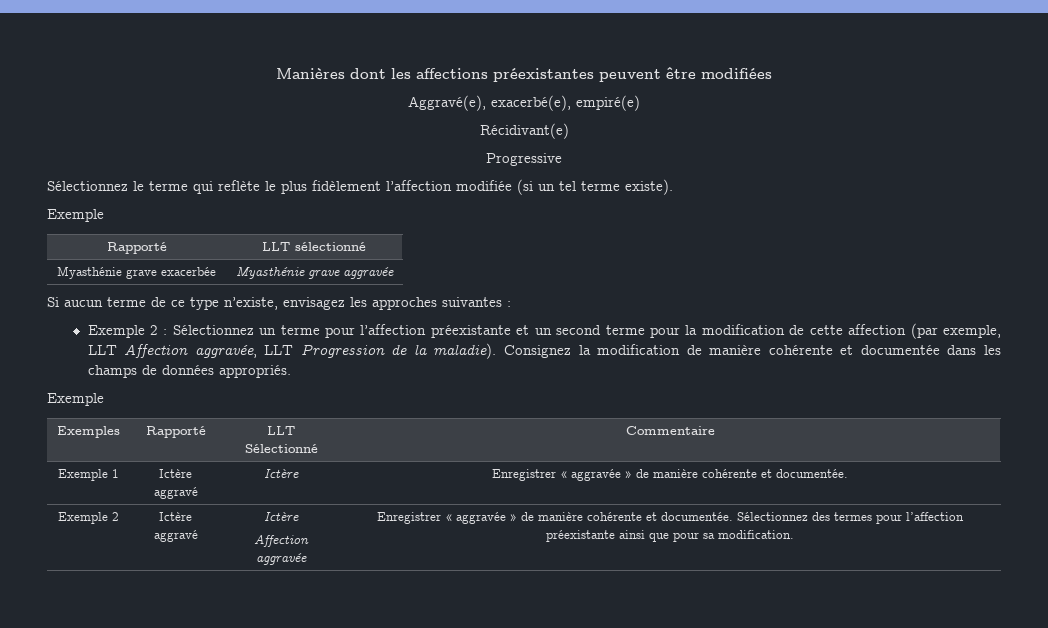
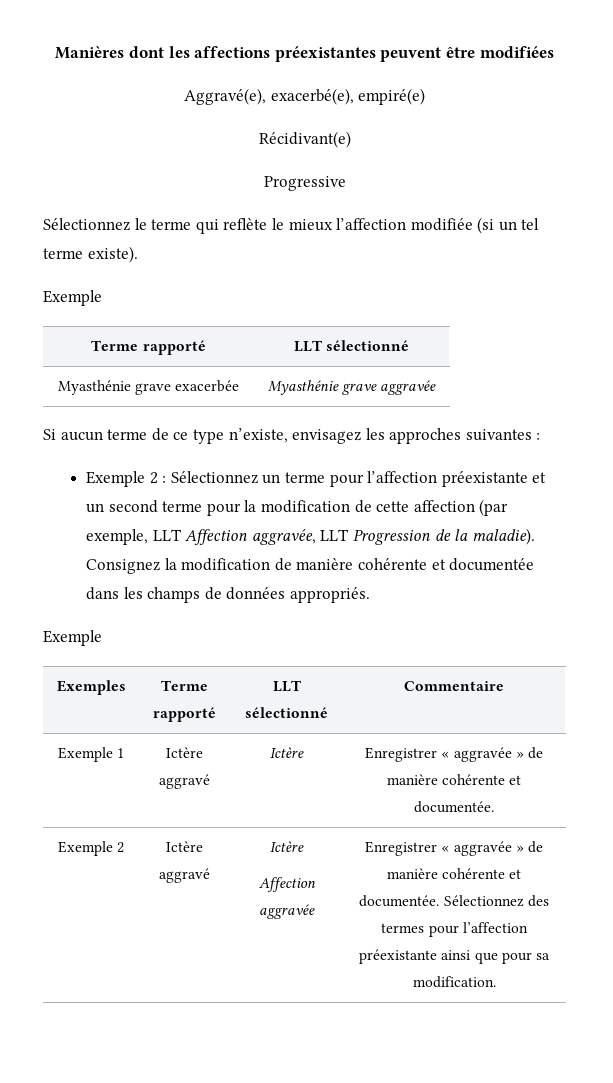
[281,180,381,194] plus fidèlement -> [288,219,333,231] mieux
[106,242,167,254] Rapporté -> [91,340,206,355] Terme rapporté
[145,426,206,438] [267,426,295,435] [244,444,318,453] Rapporté | LLT Sélectionné -> [161,680,208,691] [153,707,216,722] [272,680,301,692] [245,707,328,718] Terme rapporté | LLT sélectionné

